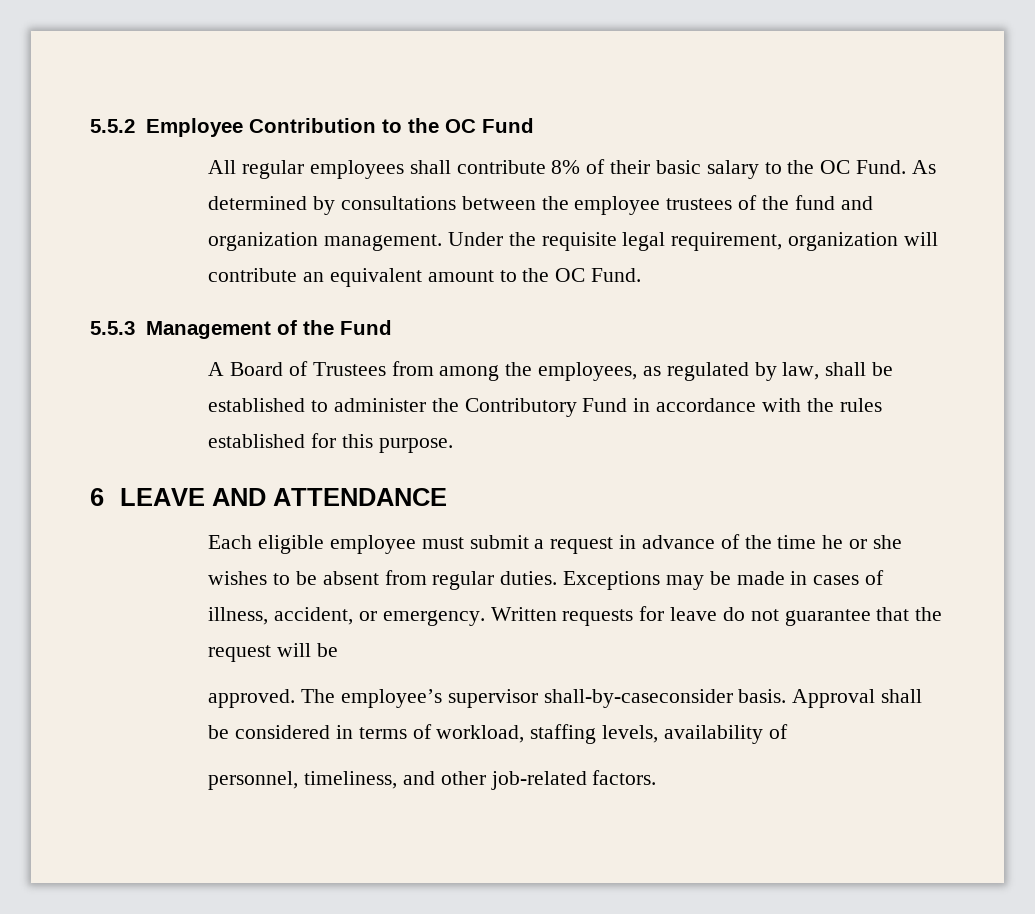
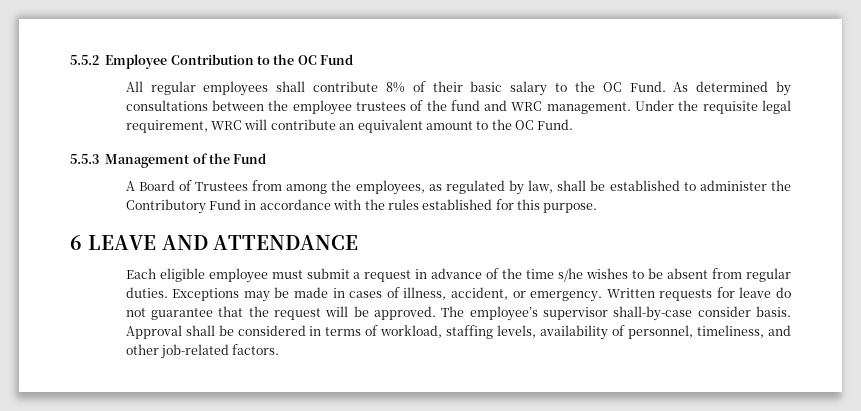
[208,232,319,251] organization -> [511,101,543,111] WRC
[788,232,899,251] organization -> [211,120,243,130] WRC
[822,535,902,549] he or she -> [558,268,584,282] s/he
(339, 650) // -> (369, 311) none
[543,689,733,708] shall-by-caseconsider -> [613,306,751,321] shall-by-case consider
(788, 731) // -> (626, 330) none

